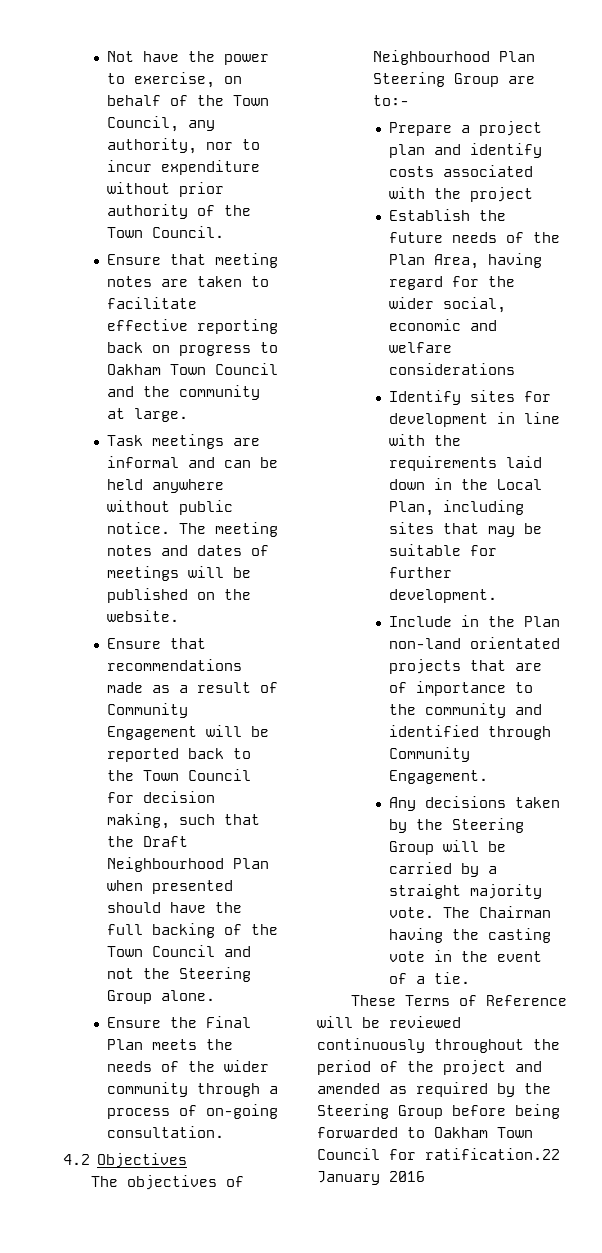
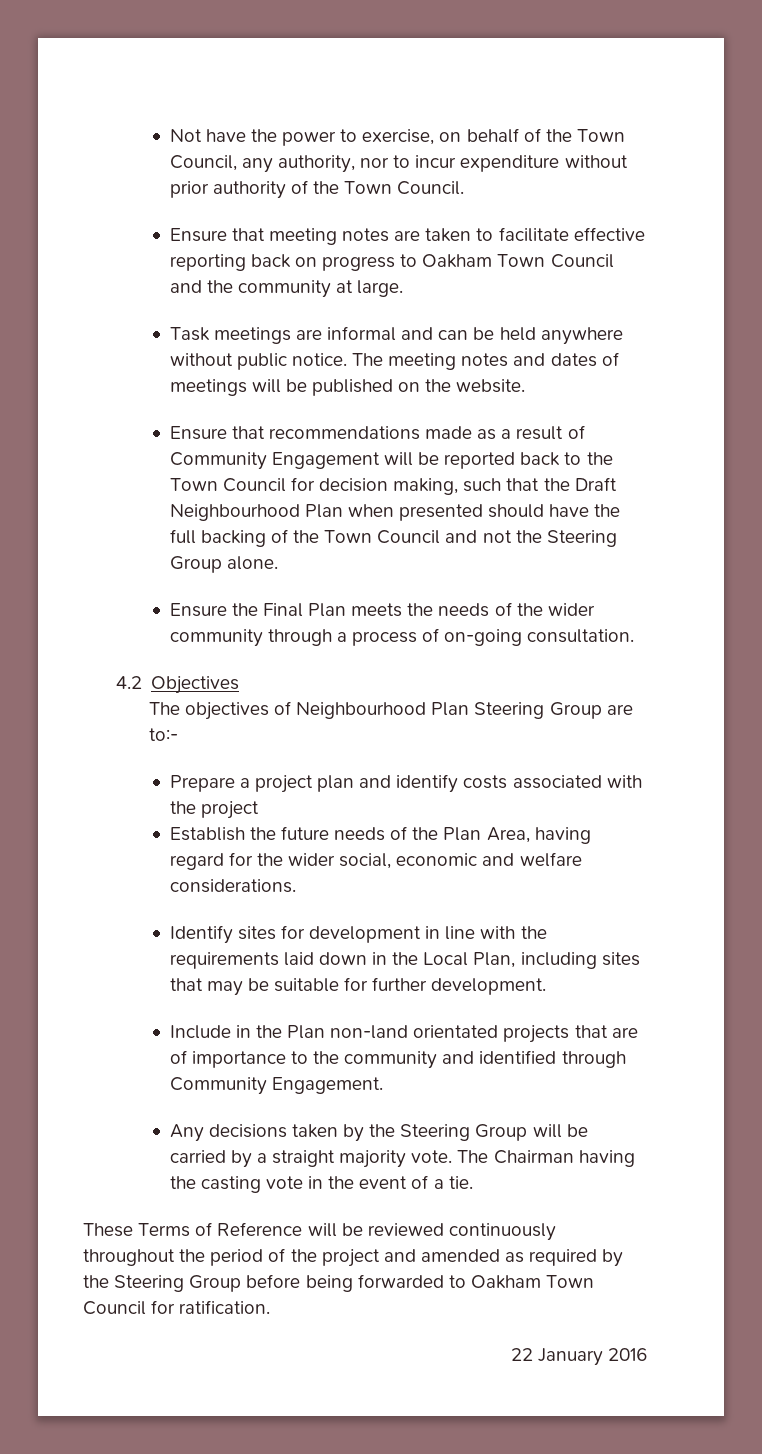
[388,363,515,375] considerations -> [169,879,296,893] considerations.
[425,1148,560,1160] ratification.22 -> [179,1300,271,1314] [510,1348,533,1361] ratification. // 22

